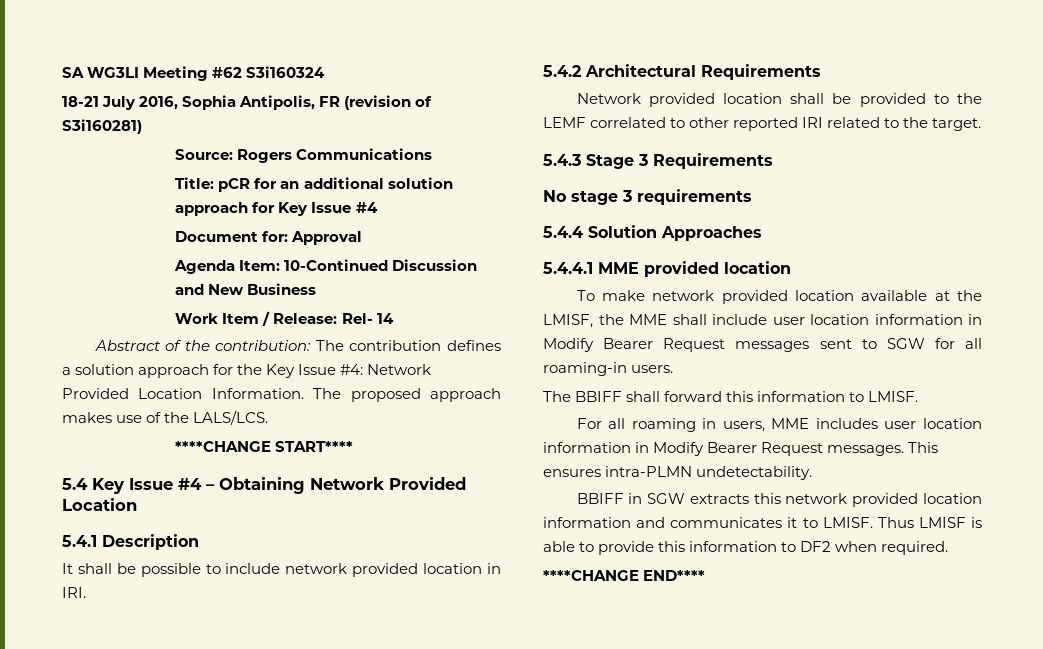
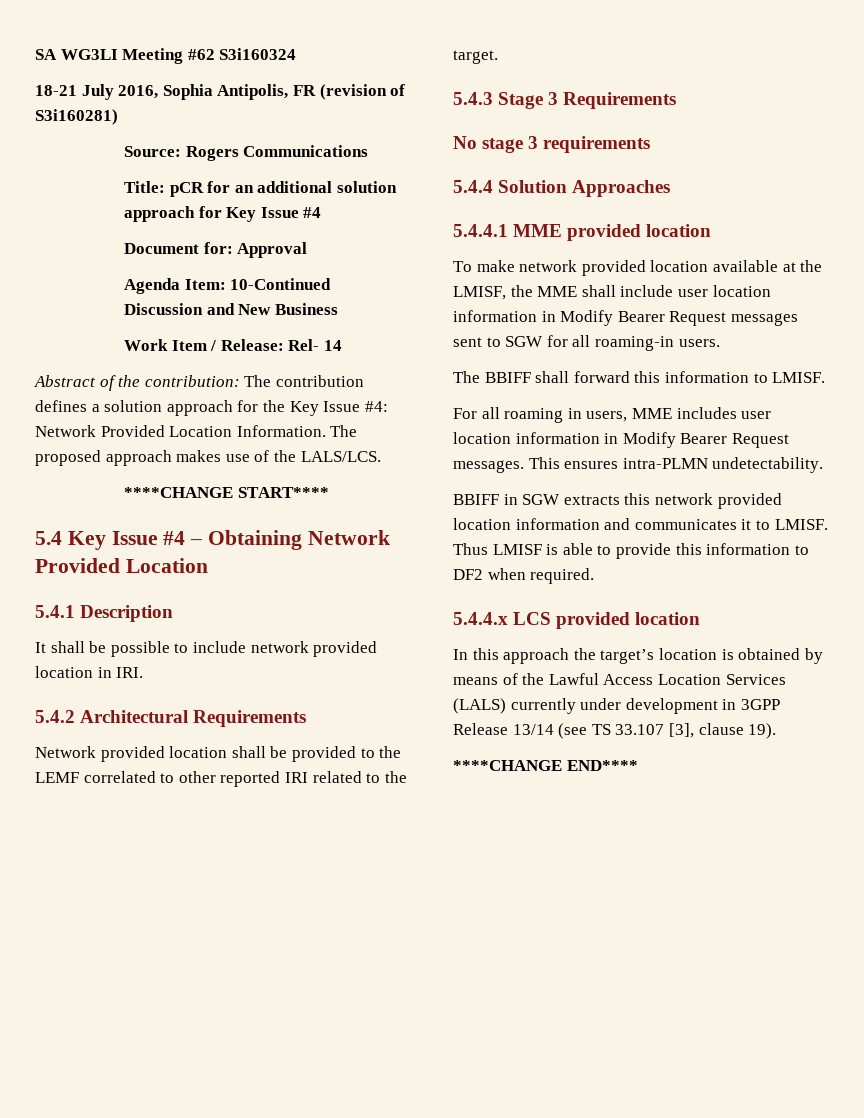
(949, 548) none -> [453,612,701,629] [453,648,823,664] [453,673,786,685] [453,698,780,714] [453,723,777,739] // 5.4.4.x LCS provided location // In this approach the target’s location is obtained by means of the Lawful Access Location Services (LALS) currently under development in 3GPP Release 13/14 (see TS 33.107 [3], clause 19).

